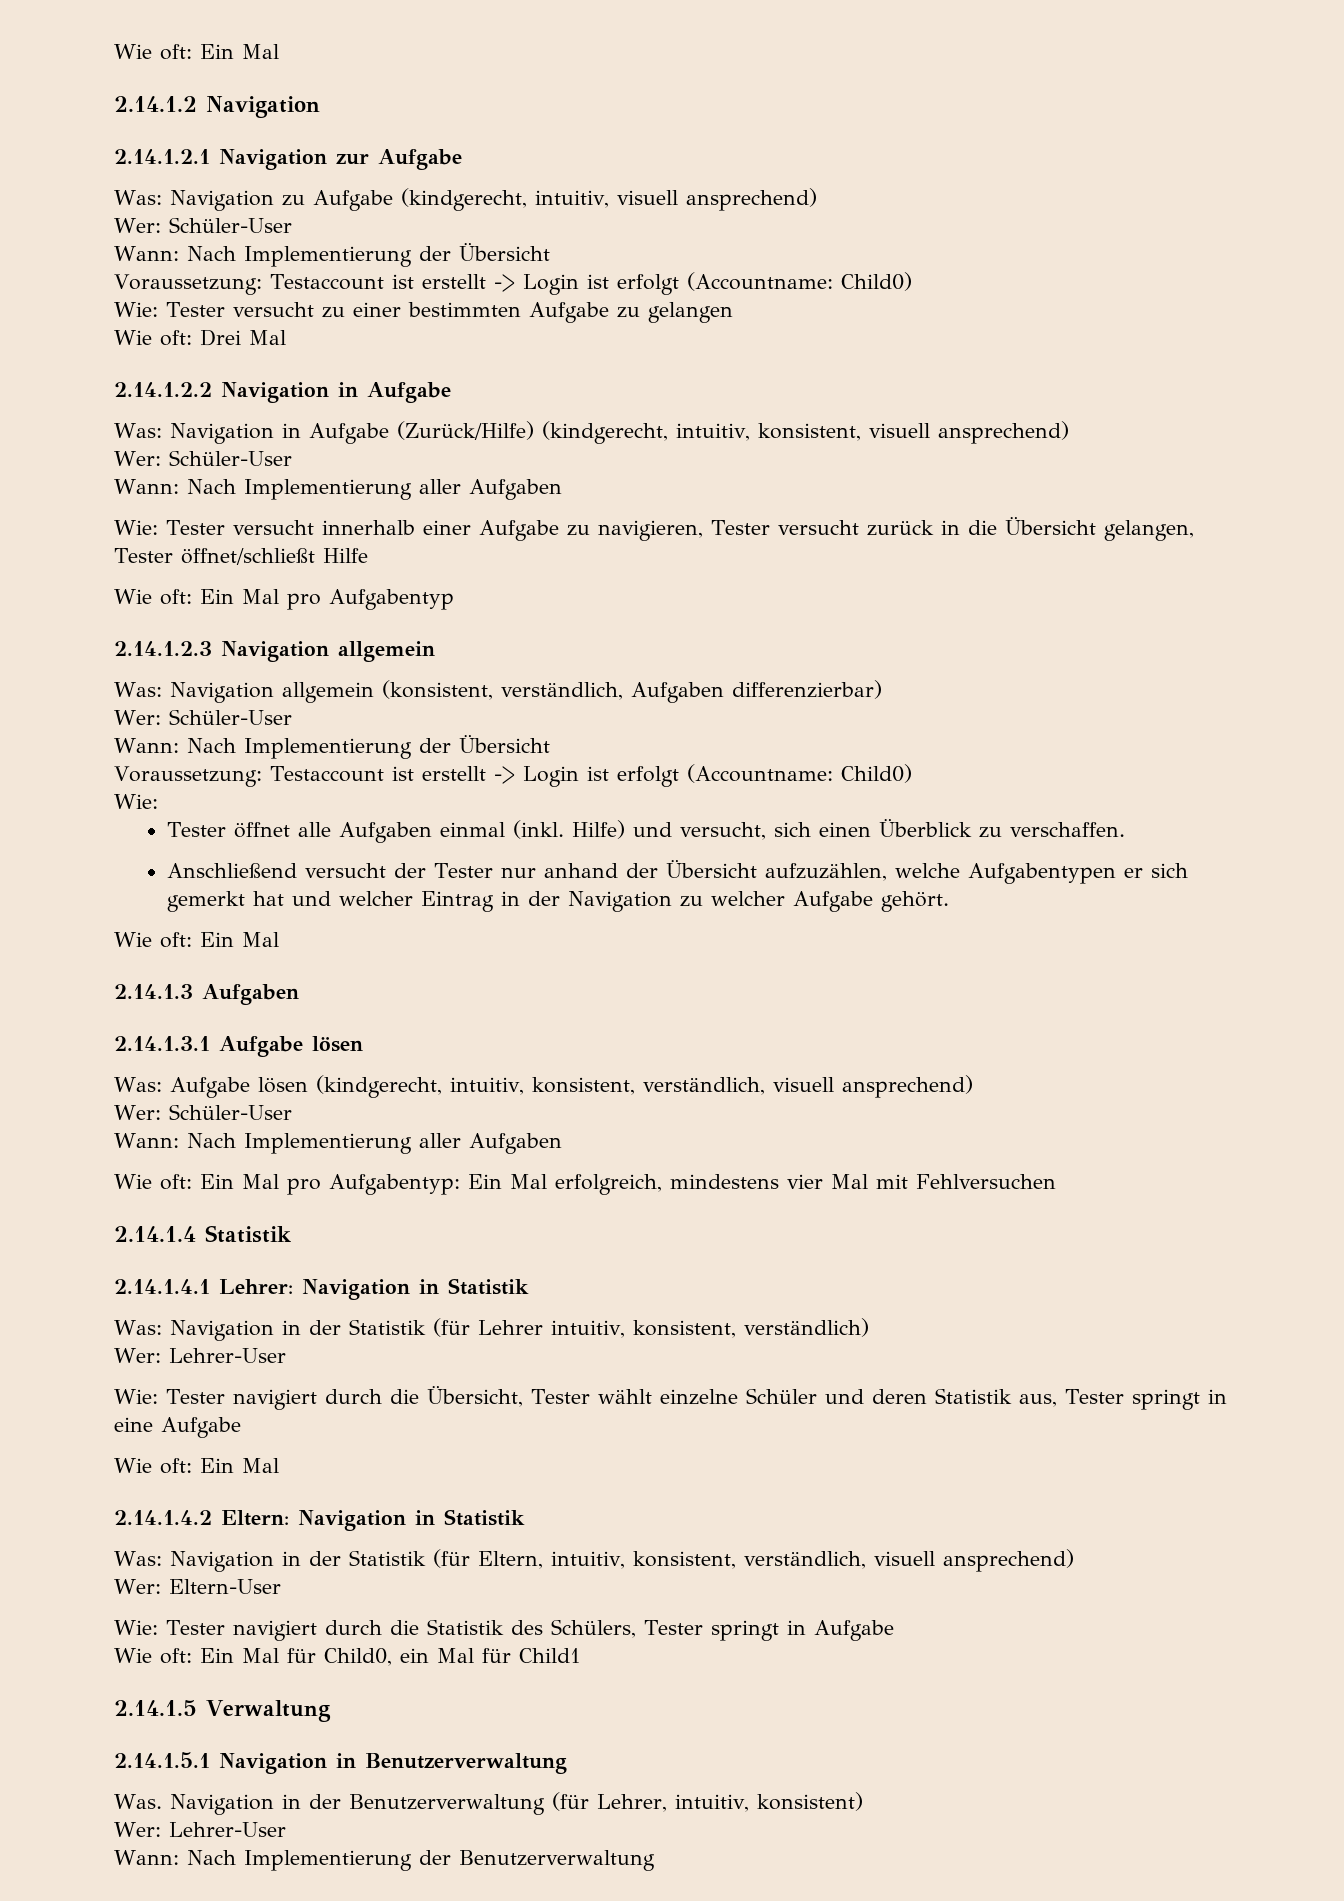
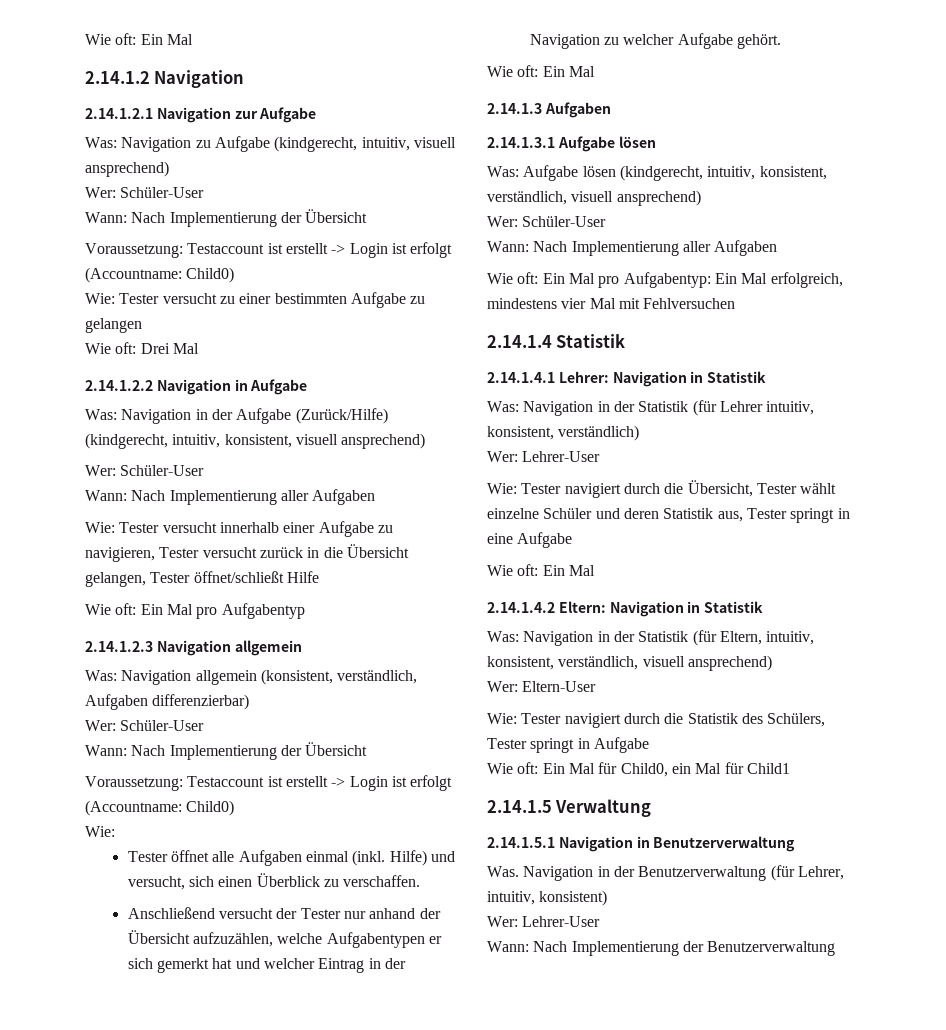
(301, 430) none -> [211,409,233,420] der

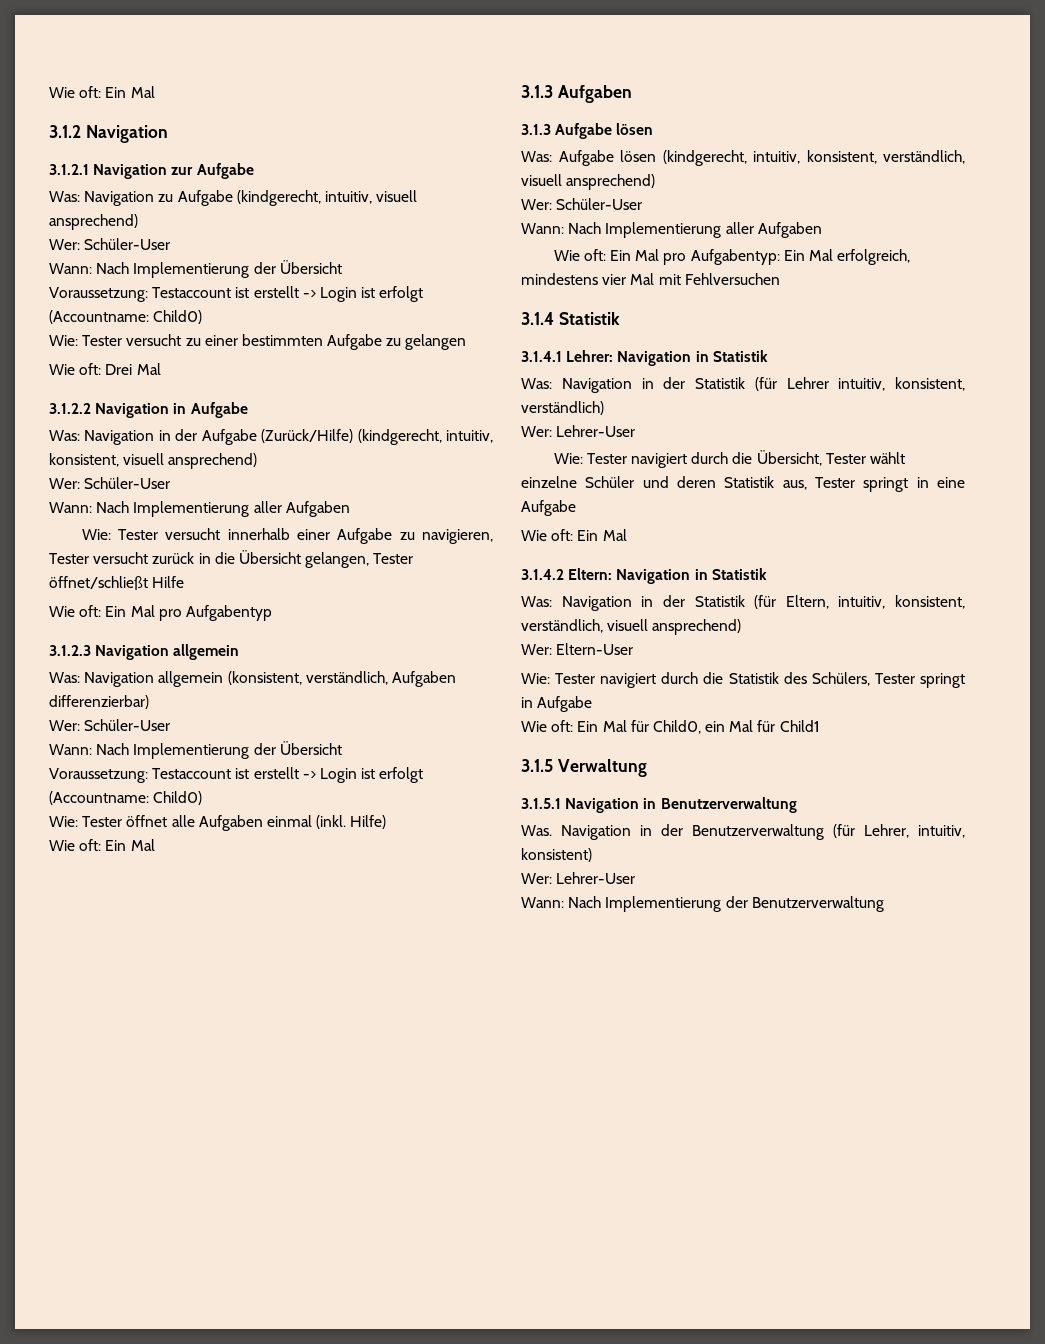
[85,33,193,45] [85,71,150,84] Wie oft: Ein Mal // 2.14.1.2 -> [49,86,155,98] [49,125,81,138] Wie oft: Ein Mal // 3.1.2
[85,108,153,119] 2.14.1.2.1 -> [49,164,89,175] 3.1.2.1
[85,380,153,391] 2.14.1.2.2 -> [49,403,91,414] 3.1.2.2
[85,641,153,652] 2.14.1.2.3 -> [49,645,91,656] 3.1.2.3
(115, 831) // -> (78, 821) none
[431,851,456,862] [127,873,421,890] [127,907,441,919] [127,930,443,948] [127,958,407,973] [529,33,782,49] [487,65,595,77] [487,102,611,118] [487,137,555,148] und versucht, sich einen Überblick zu verschaffen. // Anschließend versucht der Tester nur anhand der Übersicht aufzuzählen, welche Aufgabentypen er sich gemerkt hat und welcher Eintrag in der Navigation zu welcher Aufgabe gehört. // Wie oft: Ein Mal // 2.14.1.3 Aufgaben // 2.14.1.3.1 -> [49,839,155,851] [521,85,632,103] [521,124,551,135] // Wie oft: Ein Mal // 3.1.3 Aufgaben // 3.1.3
[487,334,626,348] [487,372,555,383] 2.14.1.4 Statistik // 2.14.1.4.1 -> [521,312,620,325] [521,351,562,362] 3.1.4 Statistik // 3.1.4.1
[487,602,555,613] 2.14.1.4.2 -> [521,569,564,580] 3.1.4.2
[487,800,552,813] 2.14.1.5 -> [521,759,553,772] 3.1.5
[487,837,555,848] 2.14.1.5.1 -> [521,798,561,809] 3.1.5.1

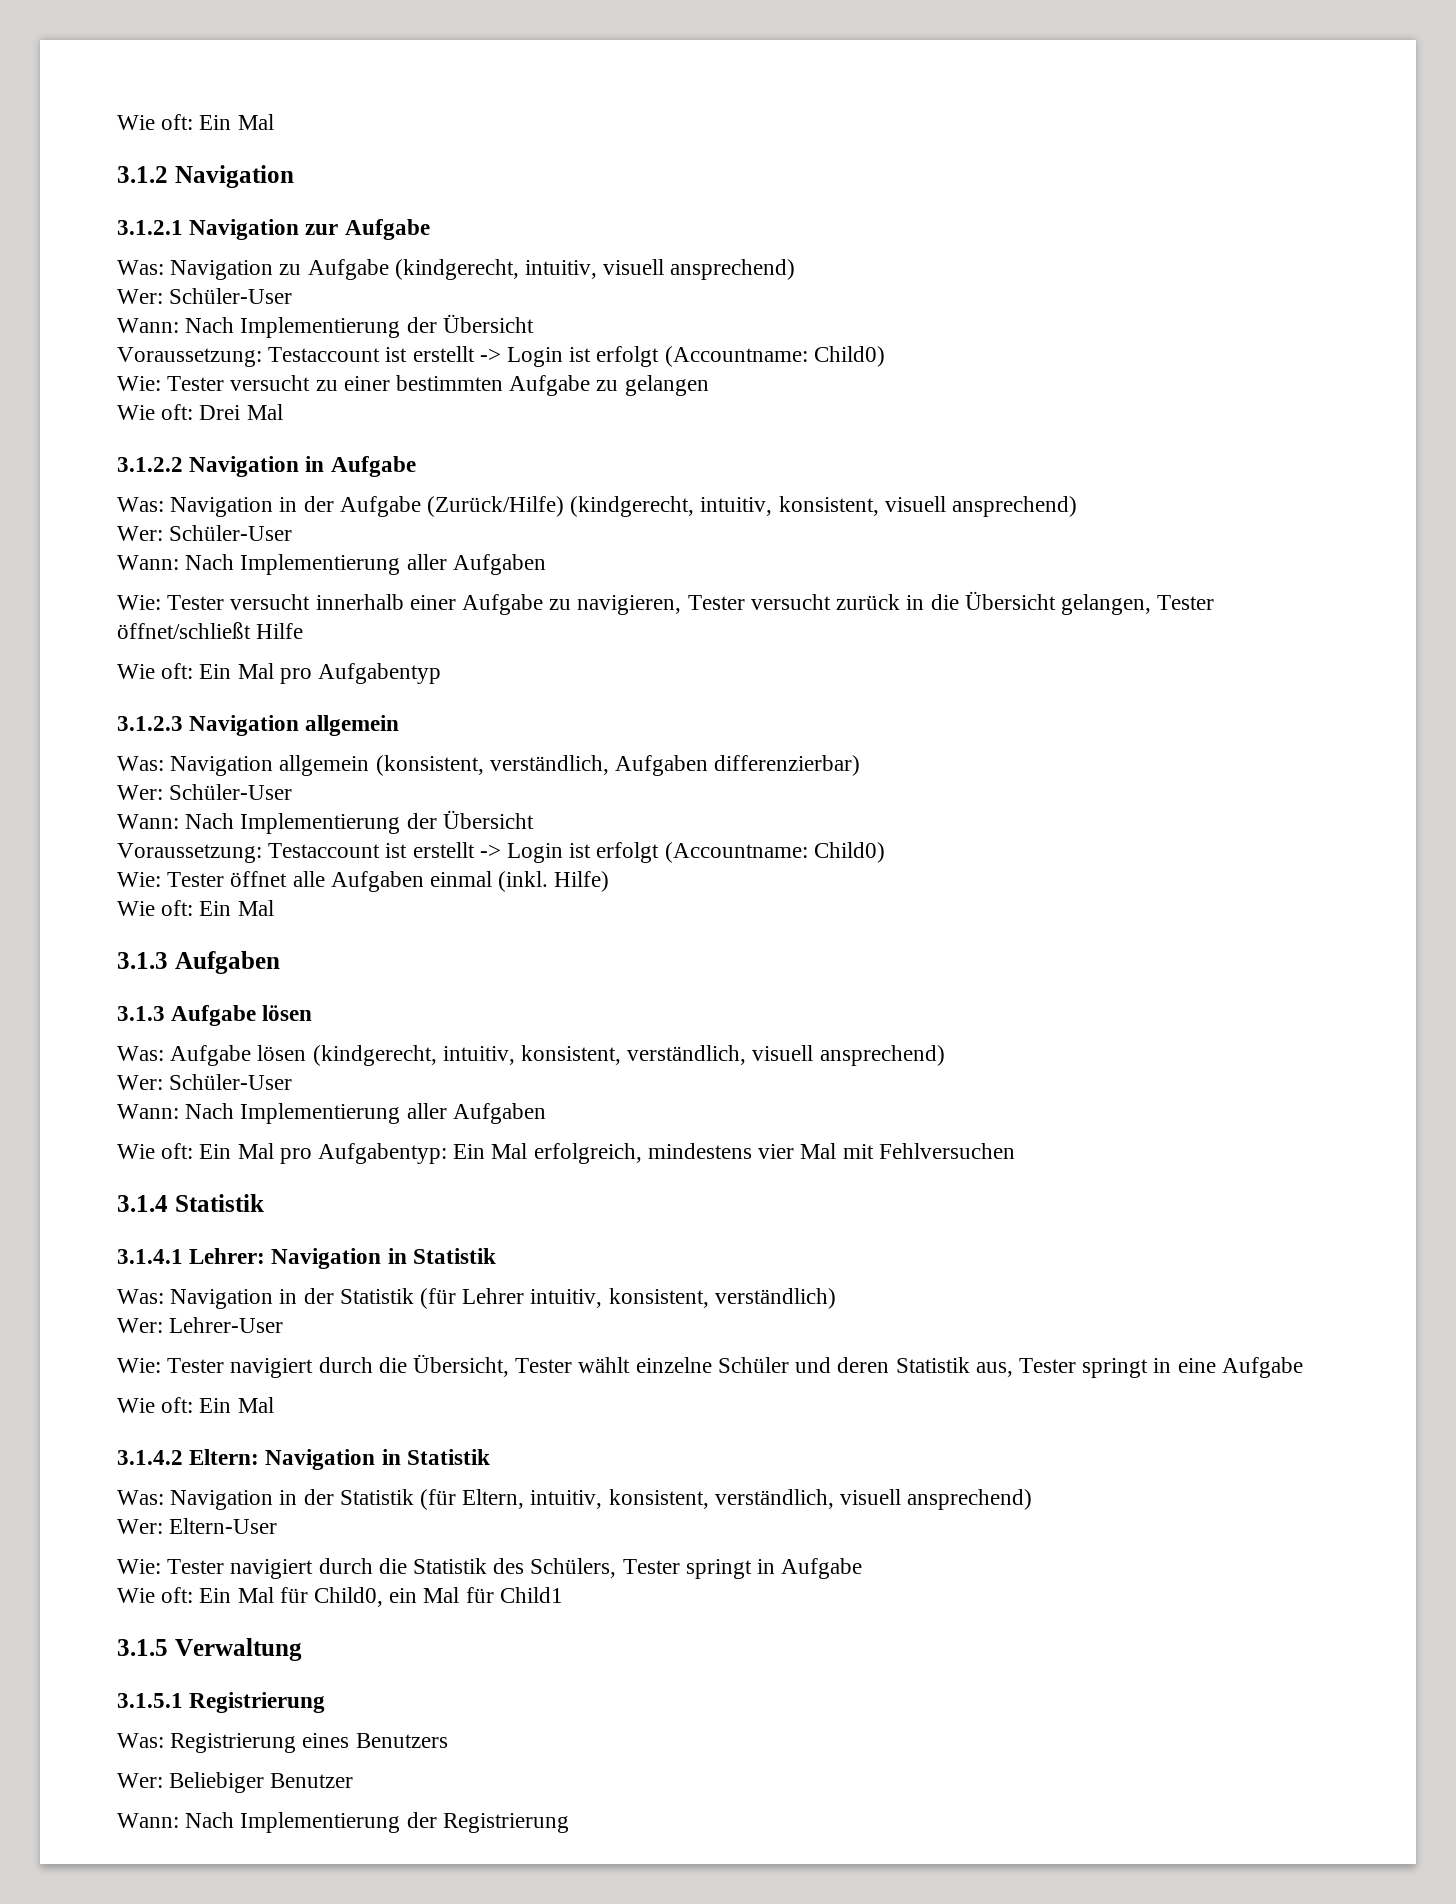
[565,797,797,813] [521,824,965,840] [521,848,592,862] [521,872,636,884] [521,896,884,912] Navigation in Benutzerverwaltung // Was. Navigation in der Benutzerverwaltung (für Lehrer, intuitiv, konsistent) // Wer: Lehrer-User // Wann: Nach Implementierung der Benutzerverwaltung -> [189,1692,326,1713] [117,1733,448,1753] [117,1772,354,1793] [117,1812,569,1833] Registrierung // Was: Registrierung eines Benutzers // Wer: Beliebiger Benutzer // Wann: Nach Implementierung der Registrierung

